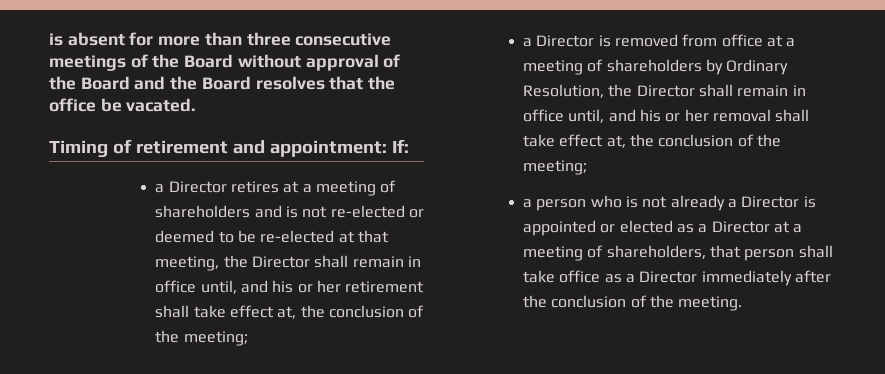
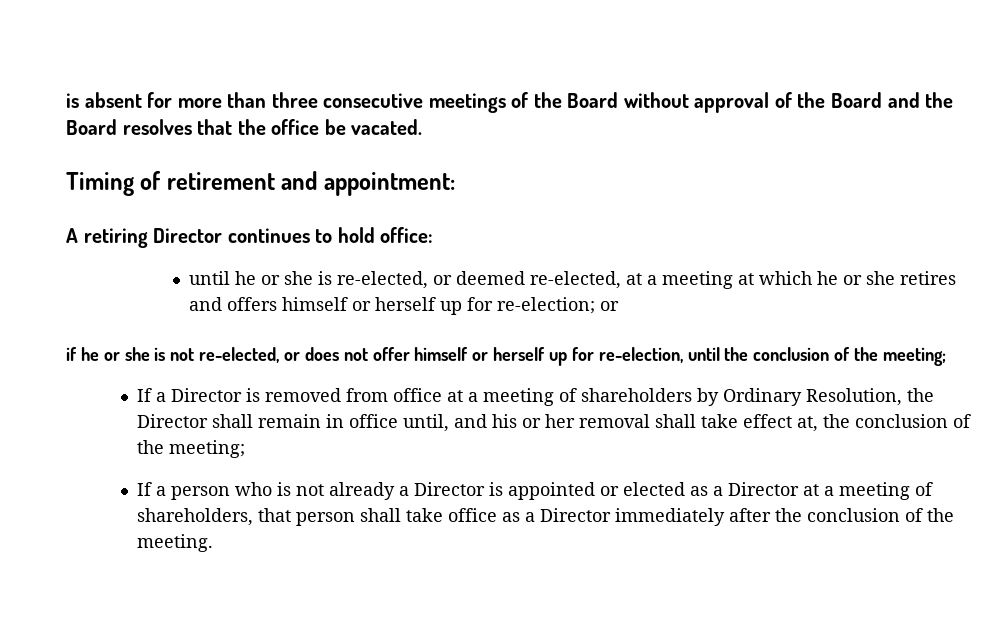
[391,139,409,153] [155,180,397,196] [155,205,424,218] [155,230,389,243] [155,255,421,271] [155,280,425,294] [155,305,425,319] [155,330,248,346] If: // a Director retires at a meeting of shareholders and is not re-elected or deemed to be re-elected at that meeting, the Director shall remain in office until, and his or her retirement shall take effect at, the conclusion of the meeting; // -> [66,227,434,248] [189,271,957,289] [189,297,620,315] [66,347,946,366] [137,388,153,402] // A retiring Director continues to hold office: // until he or she is re-elected, or deemed re-elected, at a meeting at which he or she retires and offers himself or herself up for re-election; or // if he or she is not re-elected, or does not offer himself or herself up for re-election, until the conclusion of the meeting; // If
(587, 167) none -> [137,482,153,496] If

